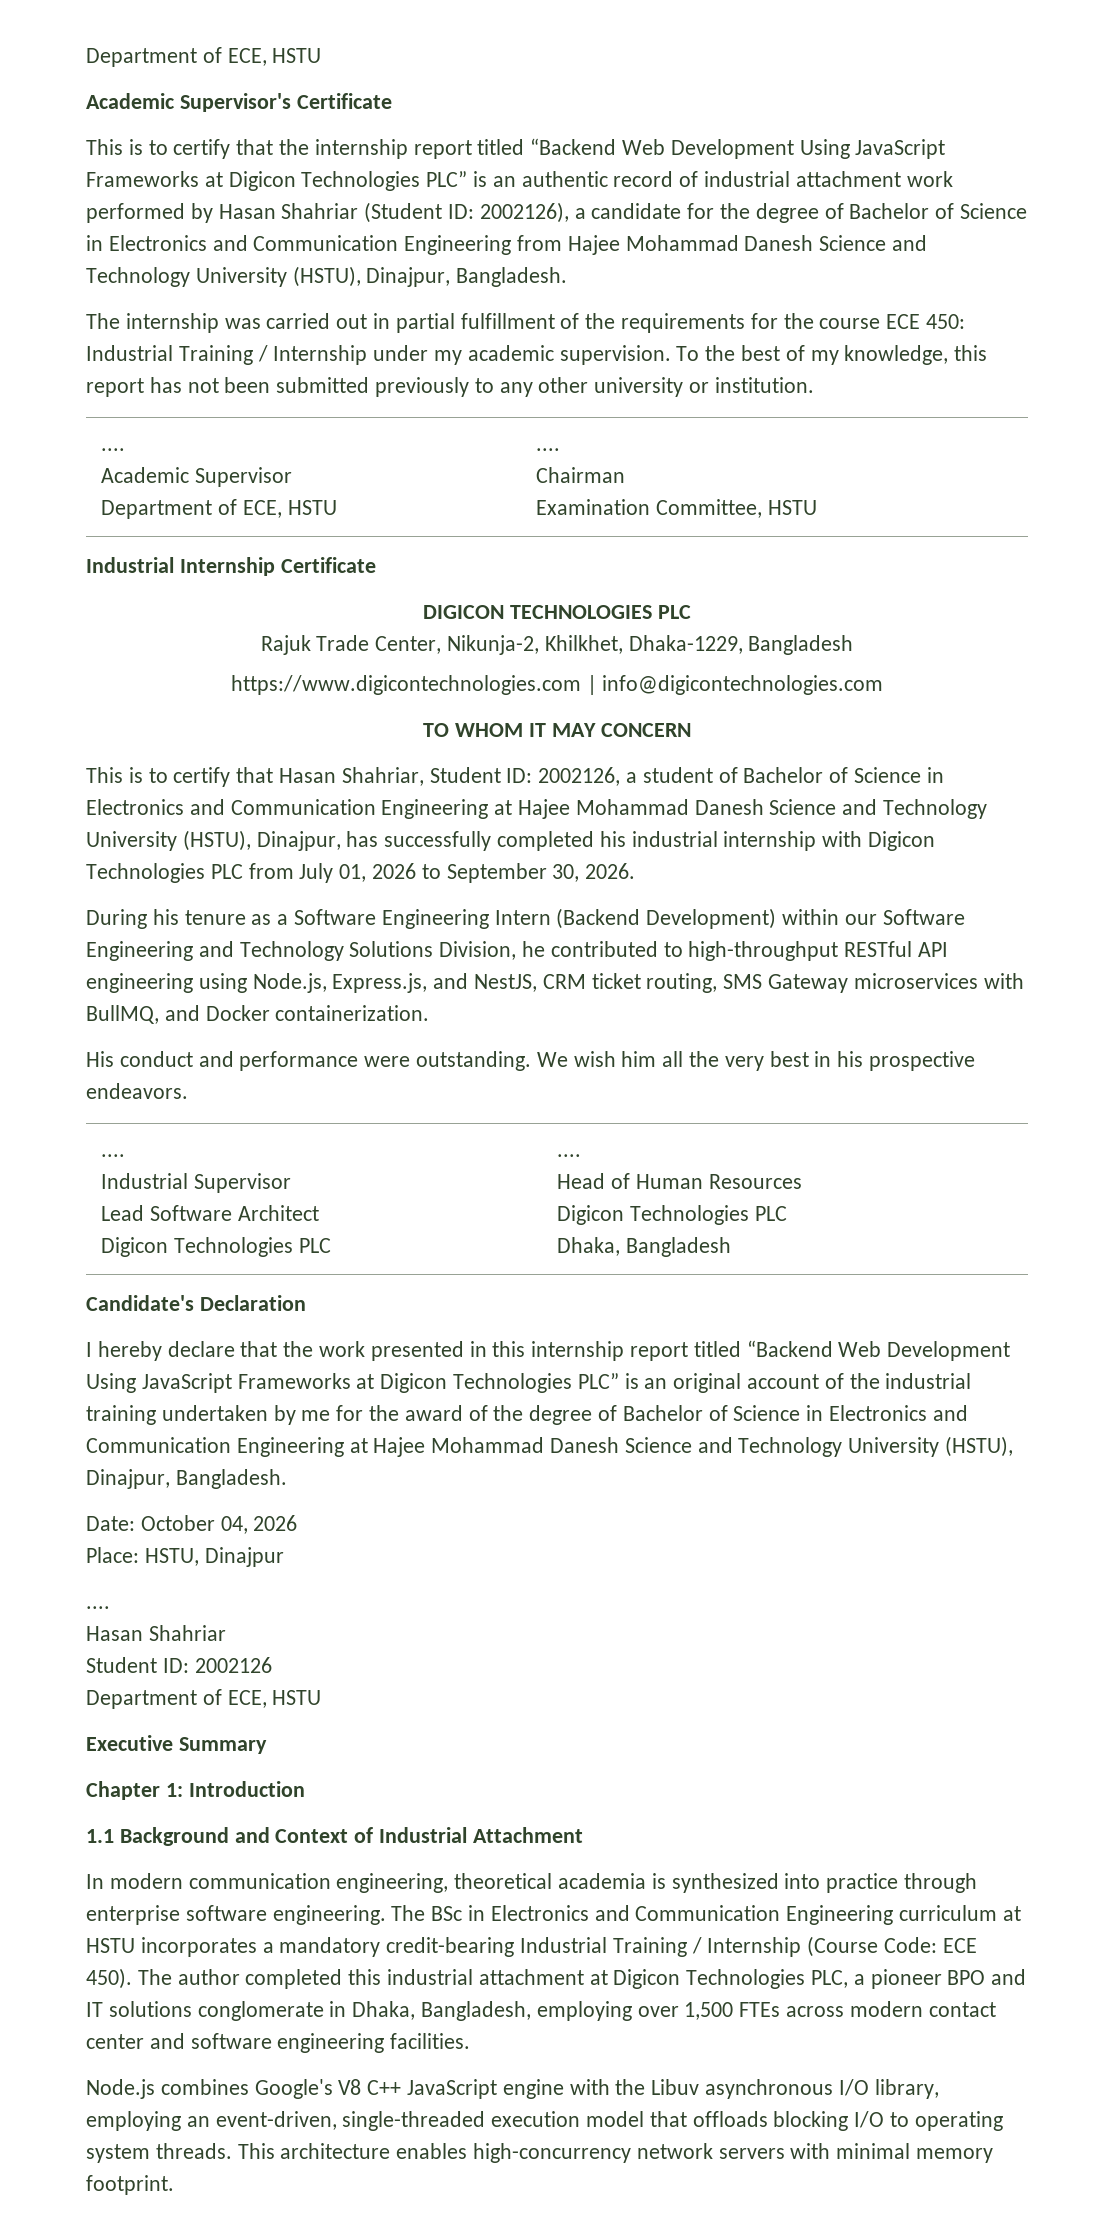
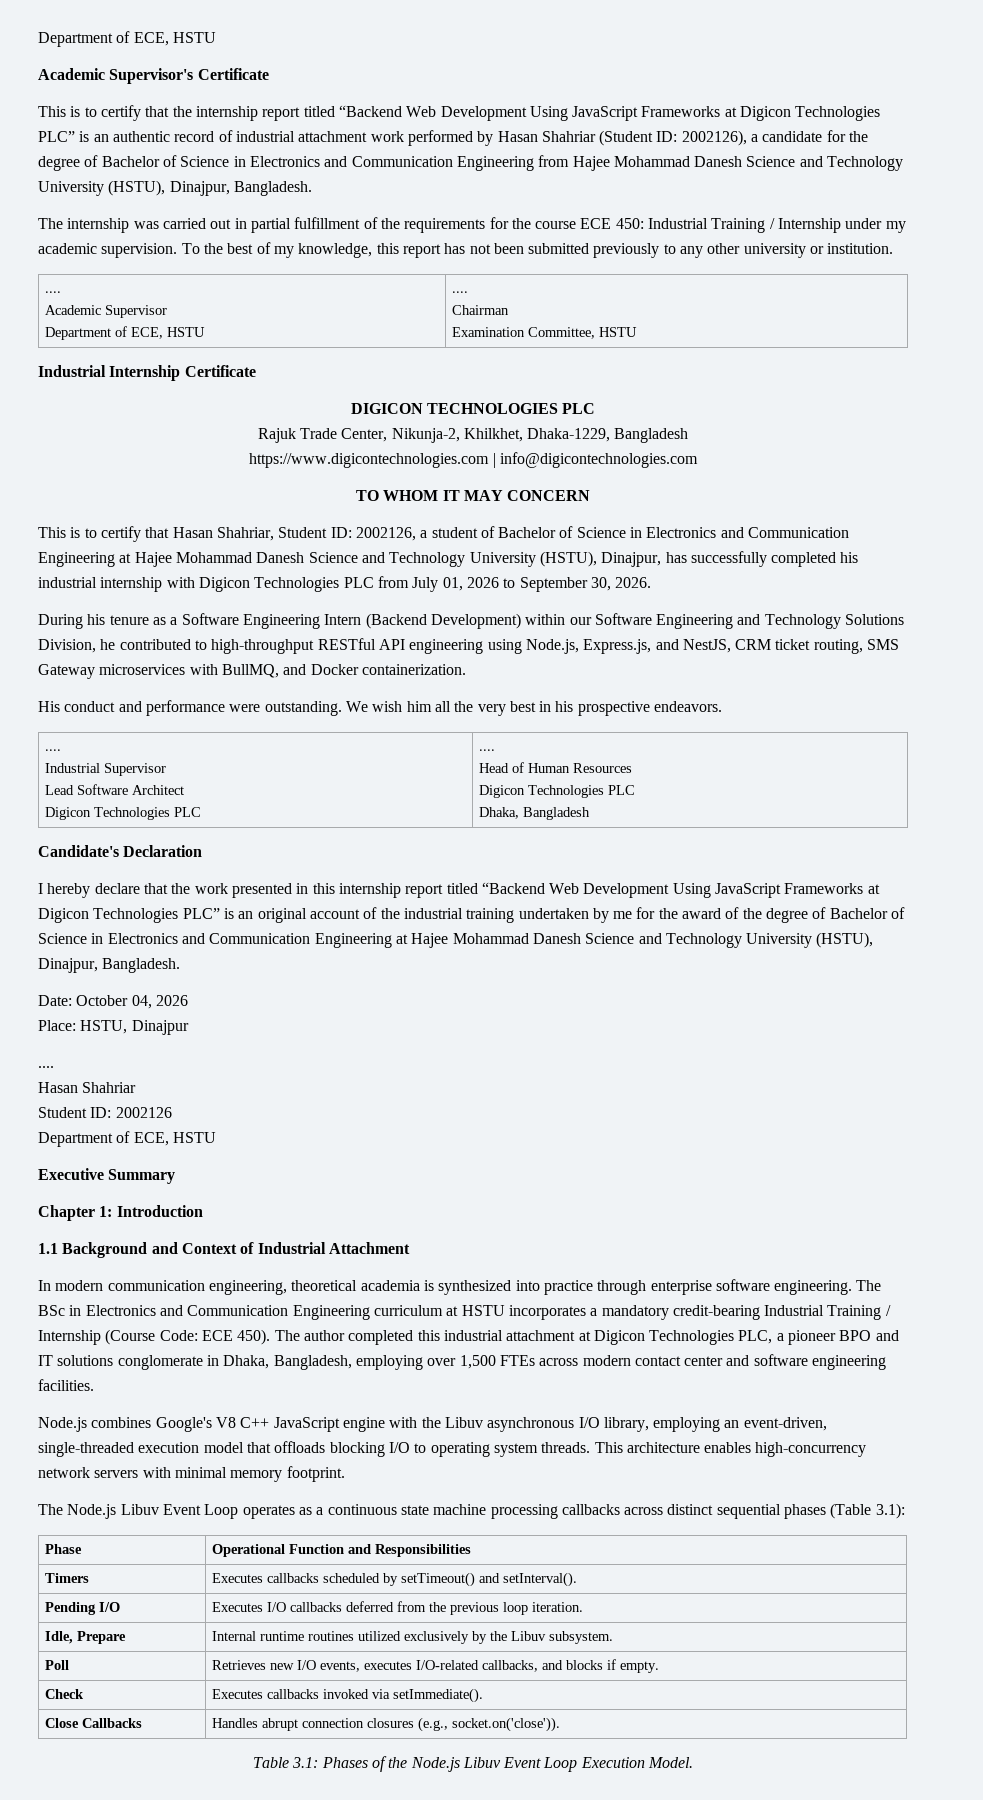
(174, 2185) none -> [38,1503,905,1519] [45,1544,83,1554] [212,1544,472,1557] [45,1573,90,1583] [212,1572,578,1587] [45,1602,121,1615] [212,1601,584,1615] [45,1631,127,1644] [212,1631,614,1644] [45,1660,70,1670] [212,1659,660,1673] [45,1689,85,1699] [212,1688,484,1703] [45,1718,143,1728] [212,1717,561,1732] [252,1756,694,1772] // The Node.js Libuv Event Loop operates as a continuous state machine processing callbacks across distinct sequential phases (Table 3.1): // Phase | Operational Function and Responsibilities // Timers | Executes callbacks scheduled by setTimeout() and setInterval(). // Pending I/O | Executes I/O callbacks deferred from the previous loop iteration. // Idle, Prepare | Internal runtime routines utilized exclusively by the Libuv subsystem. // Poll | Retrieves new I/O events, executes I/O-related callbacks, and blocks if empty. // Check | Executes callbacks invoked via setImmediate(). // Close Callbacks | Handles abrupt connection closures (e.g., socket.on('close')). // Table 3.1: Phases of the Node.js Libuv Event Loop Execution Model.

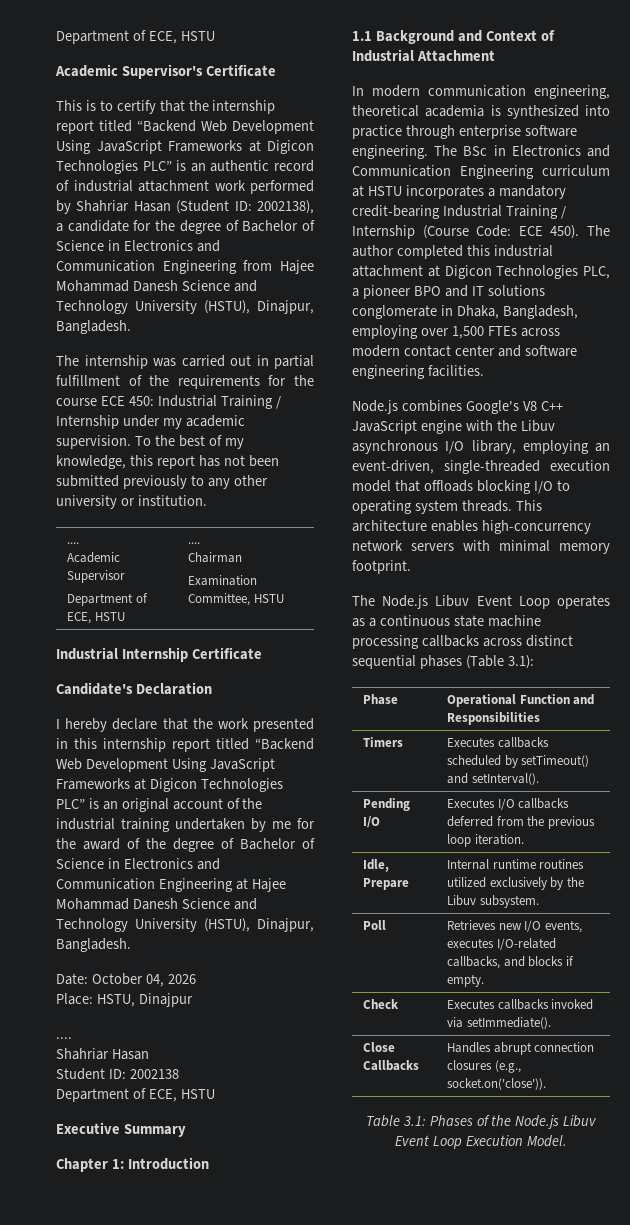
[497,131,596,142] Hasan Shahriar -> [76,200,171,212] Shahriar Hasan
[681,130,747,146] 2002126), -> [257,200,314,214] 2002138),
[350,403,596,414] [257,428,689,443] [249,452,698,468] [355,490,591,501] [38,526,850,542] [38,551,859,567] [38,576,652,592] [38,613,905,629] [38,638,900,654] [38,664,466,679] [38,700,723,716] [45,749,62,751] [45,763,167,776] [45,784,185,795] [45,807,202,820] [479,749,496,751] [479,762,633,773] [479,785,636,798] [479,807,591,820] // DIGICON TECHNOLOGIES PLC // Rajuk Trade Center, Nikunja-2, Khilkhet, Dhaka-1229, Bangladesh // https://www.digicontechnologies.com | info@digicontechnologies.com // TO WHOM IT MAY CONCERN // This is to certify that Hasan Shahriar, Student ID: 2002126, a student of Bachelor of Science in Electronics and Communication Engineering at Hajee Mohammad Danesh Science and Technology University (HSTU), Dinajpur, has successfully completed his industrial internship with Digicon Technologies PLC from July 01, 2026 to September 30, 2026. // During his tenure as a Software Engineering Intern (Backend Development) within our Software Engineering and Technology Solutions Division, he contributed to high-throughput RESTful API engineering using Node.js, Express.js, and NestJS, CRM ticket routing, SMS Gateway microservices with BullMQ, and Docker containerization. // His conduct and performance were outstanding. We wish him all the very best in his prospective endeavors. // .... // Industrial Supervisor // Lead Software Architect // Digicon Technologies PLC | .... // Head of Human Resources // Digicon Technologies PLC // Dhaka, Bangladesh -> (262, 653) none
[38,1082,137,1093] [38,1107,172,1118] Hasan Shahriar // Student ID: 2002126 -> [56,1048,149,1060] [56,1068,179,1080] Shahriar Hasan // Student ID: 2002138

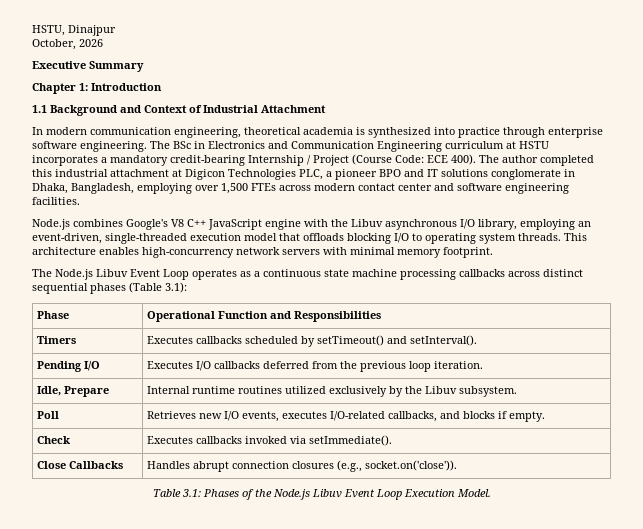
[56,30,215,44] [55,64,276,79] [56,100,276,114] [56,120,314,134] [56,140,314,154] [56,160,314,174] [56,180,314,194] [56,200,314,214] [56,220,315,234] [56,240,220,252] [56,260,314,274] [56,280,257,292] [56,300,314,314] [56,320,131,334] [56,355,314,369] [56,375,314,389] [56,395,281,409] [56,415,245,429] [56,435,244,449] [56,455,279,469] [56,475,268,489] [56,495,207,509] [67,542,80,544] [67,552,121,563] [67,570,126,583] [67,593,148,606] [67,612,125,624] [188,542,201,544] [188,552,243,563] [188,575,258,586] [188,593,284,606] [56,647,262,662] [56,682,212,695] [56,718,314,732] [56,738,314,752] [56,758,275,772] [56,778,283,792] [56,798,263,812] [56,818,315,832] [56,838,315,852] [56,858,220,870] [56,878,286,892] [56,898,257,910] [56,918,314,932] [56,938,131,952] [56,973,196,987] [56,993,193,1007] [56,1037,72,1039] [56,1048,149,1060] [56,1068,179,1080] [56,1088,215,1102] Department of ECE, HSTU // Academic Supervisor's Certificate // This is to certify that the internship report titled “Backend Web Development Using JavaScript Frameworks at Digicon Technologies PLC” is an authentic record of industrial attachment work performed by Shahriar Hasan (Student ID: 2002138), a candidate for the degree of Bachelor of Science in Electronics and Communication Engineering from Hajee Mohammad Danesh Science and Technology University (HSTU), Dinajpur, Bangladesh. // The internship was carried out in partial fulfillment of the requirements for the course ECE 450: Industrial Training / Internship under my academic supervision. To the best of my knowledge, this report has not been submitted previously to any other university or institution. // .... // Academic Supervisor // Department of ECE, HSTU | .... // Chairman // Examination Committee, HSTU // Industrial Internship Certificate // Candidate's Declaration // I hereby declare that the work presented in this internship report titled “Backend Web Development Using JavaScript Frameworks at Digicon Technologies PLC” is an original account of the industrial training undertaken by me for the award of the degree of Bachelor of Science in Electronics and Communication Engineering at Hajee Mohammad Danesh Science and Technology University (HSTU), Dinajpur, Bangladesh. // Date: October 04, 2026 // Place: HSTU, Dinajpur // .... // Shahriar Hasan // Student ID: 2002138 // Department of ECE, HSTU -> [32,25,116,36] [32,39,103,50] HSTU, Dinajpur // October, 2026
[442,205,566,219] [352,225,415,239] Industrial Training / Internship -> [248,155,349,166] Internship / Project
[550,225,580,239] 450). -> [451,154,476,165] 400).

